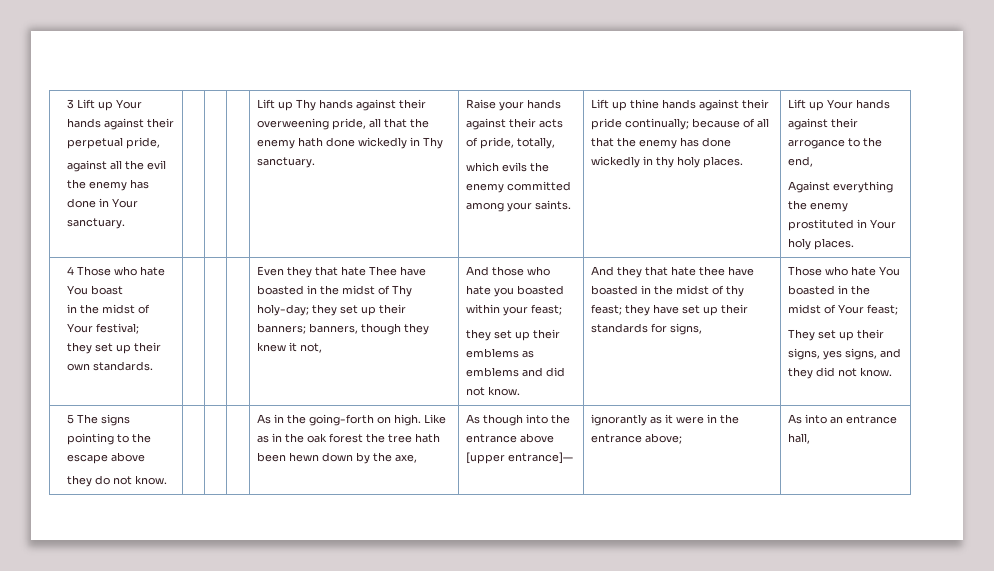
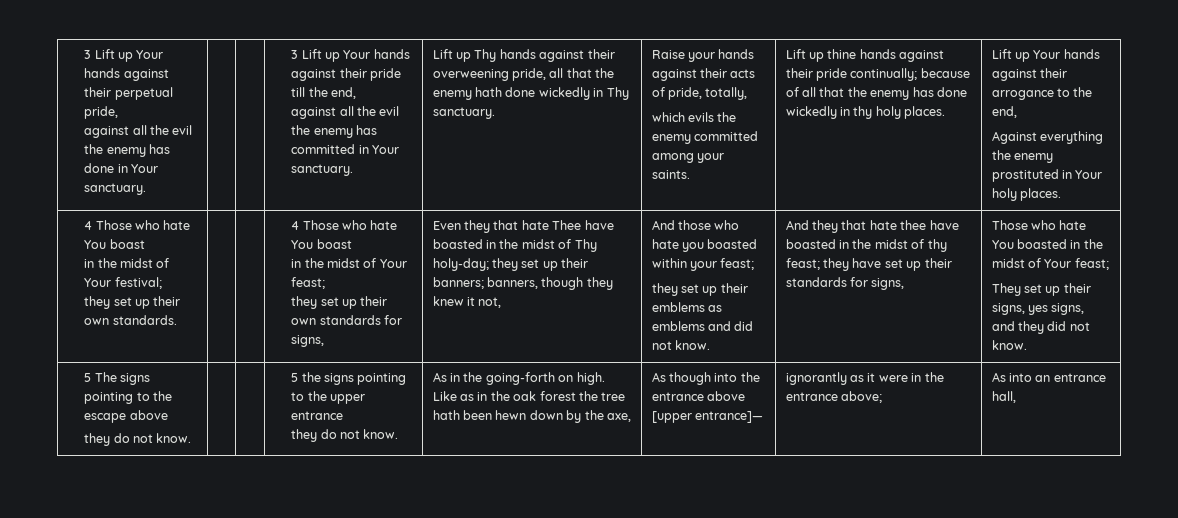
(125, 223) none -> [291,49,410,62] [291,68,401,81] [291,87,356,99] [291,106,400,119] [291,125,377,138] [291,144,399,154] [291,164,354,176] 3 Lift up Your hands against their pride till the end, // against all the evil the enemy has committed in Your sanctuary.
(153, 366) none -> [291,220,398,230] [291,239,352,249] [291,258,407,268] [291,277,326,289] [291,296,388,309] [291,315,402,325] [291,335,325,347] 4 Those who hate You boast // in the midst of Your feast; // they set up their own standards for signs,
(167, 480) none -> [291,372,407,385] [291,391,365,404] [291,411,344,420] [291,429,399,442] 5 the signs pointing to the upper entrance // they do not know.

